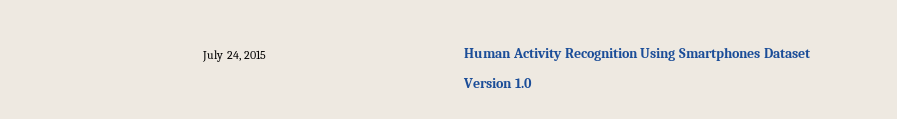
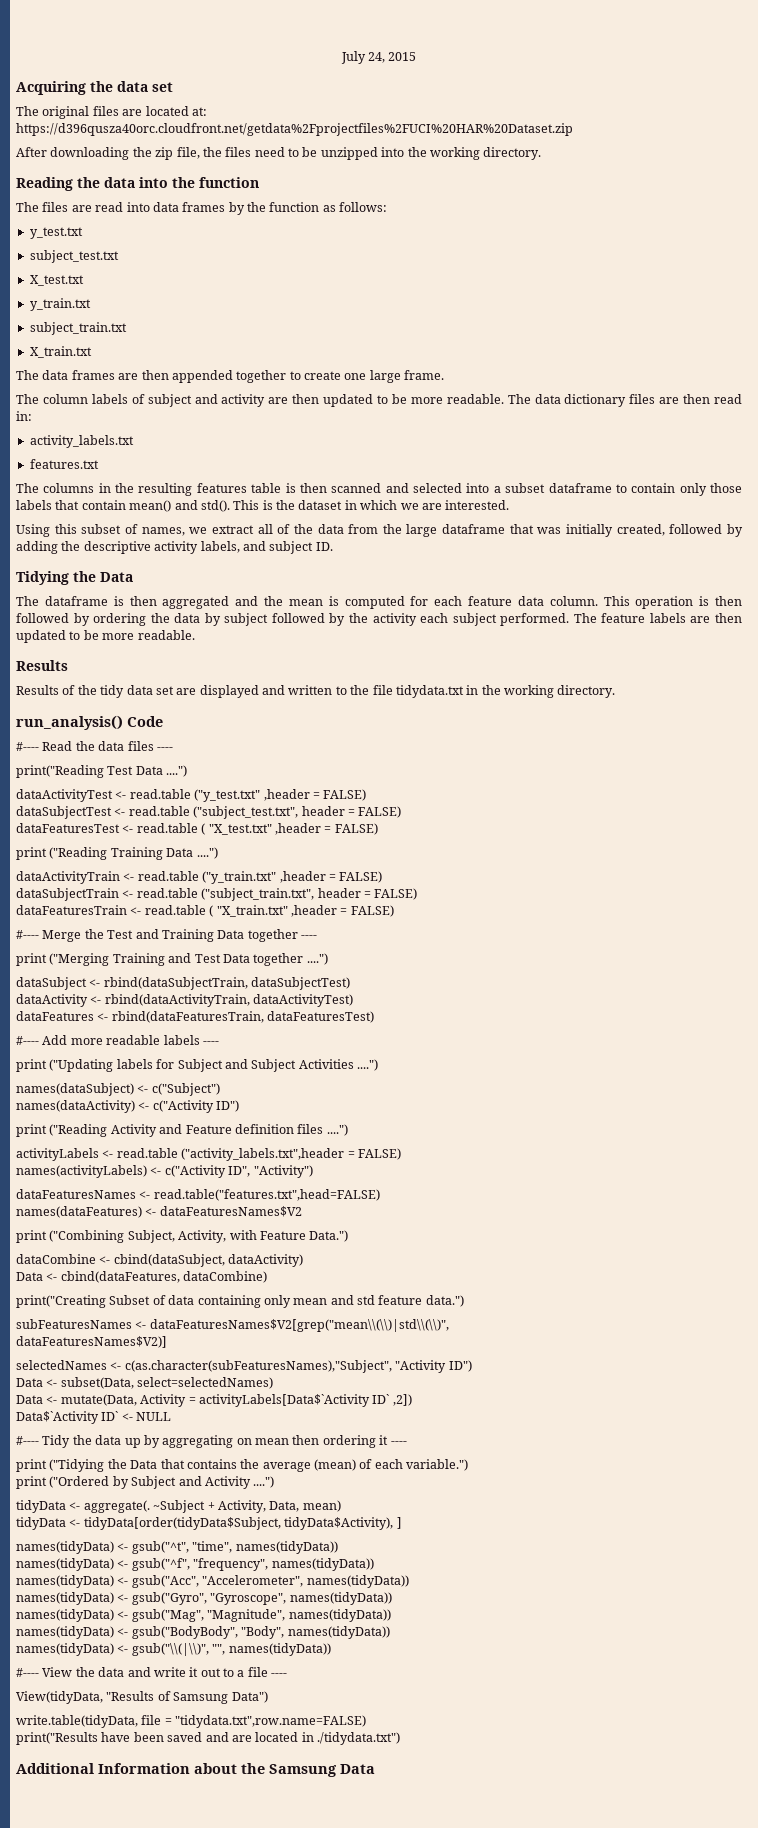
[464,47,811,61] [463,78,532,88] Human Activity Recognition Using Smartphones Dataset // Version 1.0 -> [16,81,173,95] [16,106,207,119] [16,123,573,136] [16,147,542,160] [16,177,259,191] [16,202,388,215] [29,227,83,239] [29,250,119,263] [29,275,84,286] [29,298,91,311] [29,322,127,335] [29,346,92,358] [16,370,445,383] [16,394,742,407] [16,411,32,421] [29,435,134,448] [29,459,99,469] [16,483,742,496] [16,500,510,512] [16,524,743,537] [16,541,333,554] [16,571,133,585] [16,596,743,609] [16,613,742,626] [16,630,195,643] [16,660,68,671] [16,685,616,698] [16,715,163,730] [16,741,173,751] [16,765,188,778] [16,789,367,802] [16,806,402,819] [16,823,378,835] [16,847,218,860] [16,871,383,884] [16,888,418,901] [16,905,394,917] [16,929,317,942] [16,953,328,966] [16,977,351,990] [16,994,354,1007] [16,1011,375,1023] [16,1035,219,1045] [16,1059,378,1072] [16,1083,220,1096] [16,1100,240,1113] [16,1124,348,1137] [16,1148,401,1161] [16,1165,313,1178] [16,1189,380,1201] [16,1206,302,1218] [16,1230,349,1243] [16,1254,304,1267] [16,1271,268,1283] [16,1295,464,1308] [16,1319,449,1332] [16,1336,167,1348] [16,1360,472,1373] [16,1377,274,1389] [16,1394,412,1407] [16,1411,172,1424] [16,1435,407,1448] [16,1459,469,1472] [16,1476,275,1489] [16,1500,341,1513] [16,1517,402,1530] [16,1541,338,1554] [16,1558,374,1571] [16,1575,409,1588] [16,1592,392,1605] [16,1609,391,1622] [16,1626,390,1639] [16,1643,331,1656] [16,1667,288,1677] [16,1691,268,1704] [16,1715,367,1728] [16,1732,400,1745] [16,1763,375,1777] Acquiring the data set // The original files are located at: https://d396qusza40orc.cloudfront.net/getdata%2Fprojectfiles%2FUCI%20HAR%20Dataset.zip // After downloading the zip file, the files need to be unzipped into the working directory. // Reading the data into the function // The files are read into data frames by the function as follows: // y_test.txt // subject_test.txt // X_test.txt // y_train.txt // subject_train.txt // X_train.txt // The data frames are then appended together to create one large frame. // The column labels of subject and activity are then updated to be more readable. The data dictionary files are then read in: // activity_labels.txt // features.txt // The columns in the resulting features table is then scanned and selected into a subset dataframe to contain only those labels that contain mean() and std(). This is the dataset in which we are interested. // Using this subset of names, we extract all of the data from the large dataframe that was initially created, followed by adding the descriptive activity labels, and subject ID. // Tidying the Data // The dataframe is then aggregated and the mean is computed for each feature data column. This operation is then followed by ordering the data by subject followed by the activity each subject performed. The feature labels are then updated to be more readable. // Results // Results of the tidy data set are displayed and written to the file tidydata.txt in the working directory. // run_analysis() Code // #---- Read the data files ---- // print("Reading Test Data ....") // dataActivityTest <- read.table ("y_test.txt" ,header = FALSE) // dataSubjectTest <- read.table ("subject_test.txt", header = FALSE) // dataFeaturesTest <- read.table ( "X_test.txt" ,header = FALSE) // print ("Reading Training Data ....") // dataActivityTrain <- read.table ("y_train.txt" ,header = FALSE) // dataSubjectTrain <- read.table ("subject_train.txt", header = FALSE) // dataFeaturesTrain <- read.table ( "X_train.txt" ,header = FALSE) // #---- Merge the Test and Training Data together ---- // print ("Merging Training and Test Data together ....") // dataSubject <- rbind(dataSubjectTrain, dataSubjectTest) // dataActivity <- rbind(dataActivityTrain, dataActivityTest) // dataFeatures <- rbind(dataFeaturesTrain, dataFeaturesTest) // #---- Add more readable labels ---- // print ("Updating labels for Subject and Subject Activities ....") // names(dataSubject) <- c("Subject") // names(dataActivity) <- c("Activity ID") // print ("Reading Activity and Feature definition files ....") // activityLabels <- read.table ("activity_labels.txt",header = FALSE) // names(activityLabels) <- c("Activity ID", "Activity") // dataFeaturesNames <- read.table("features.txt",head=FALSE) // names(dataFeatures) <- dataFeaturesNames$V2 // print ("Combining Subject, Activity, with Feature Data.") // dataCombine <- cbind(dataSubject, dataActivity) // Data <- cbind(dataFeatures, dataCombine) // print("Creating Subset of data containing only mean and std feature data.") // subFeaturesNames <- dataFeaturesNames$V2[grep("mean\\(\\)|std\\(\\)", // dataFeaturesNames$V2)] // selectedNames <- c(as.character(subFeaturesNames),"Subject", "Activity ID") // Data <- subset(Data, select=selectedNames) // Data <- mutate(Data, Activity = activityLabels[Data$`Activity ID` ,2]) // Data$`Activity ID` <- NULL // #---- Tidy the data up by aggregating on mean then ordering it ---- // print ("Tidying the Data that contains the average (mean) of each variable.") // print ("Ordered by Subject and Activity ....") // tidyData <- aggregate(. ~Subject + Activity, Data, mean) // tidyData <- tidyData[order(tidyData$Subject, tidyData$Activity), ] // names(tidyData) <- gsub("^t", "time", names(tidyData)) // names(tidyData) <- gsub("^f", "frequency", names(tidyData)) // names(tidyData) <- gsub("Acc", "Accelerometer", names(tidyData)) // names(tidyData) <- gsub("Gyro", "Gyroscope", names(tidyData)) // names(tidyData) <- gsub("Mag", "Magnitude", names(tidyData)) // names(tidyData) <- gsub("BodyBody", "Body", names(tidyData)) // names(tidyData) <- gsub("\\(|\\)", "", names(tidyData)) // #---- View the data and write it out to a file ---- // View(tidyData, "Results of Samsung Data") // write.table(tidyData, file = "tidydata.txt",row.name=FALSE) // print("Results have been saved and are located in ./tidydata.txt") // Additional Information about the Samsung Data

